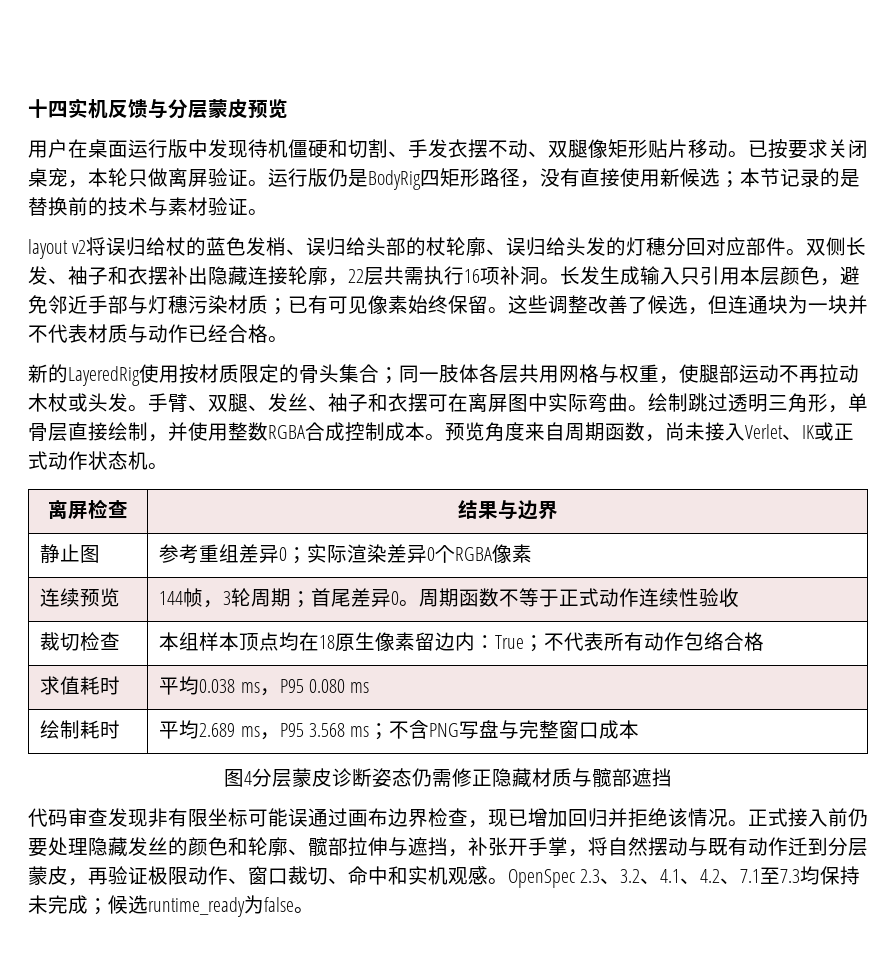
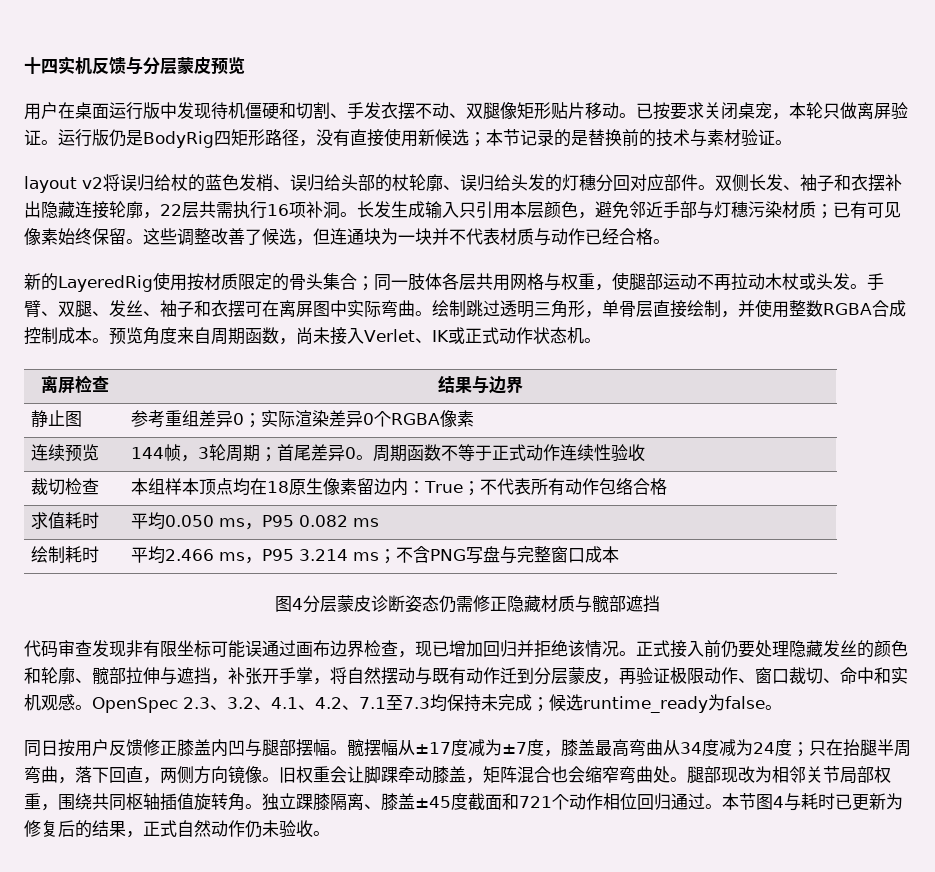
[199,679,345,696] 0.038 ms，P95 0.080 -> [165,515,349,530] 0.050 ms，P95 0.082
[199,723,345,740] 2.689 ms，P95 3.568 -> [165,549,349,564] 2.466 ms，P95 3.214
(314, 910) none -> [24,739,911,757] [24,766,891,784] [24,793,903,811] [24,820,330,838] // 同日按用户反馈修正膝盖内凹与腿部摆幅。髋摆幅从±17度减为±7度，膝盖最高弯曲从34度减为24度；只在抬腿半周弯曲，落下回直，两侧方向镜像。旧权重会让脚踝牵动膝盖，矩阵混合也会缩窄弯曲处。腿部现改为相邻关节局部权重，围绕共同枢轴插值旋转角。独立踝膝隔离、膝盖±45度截面和721个动作相位回归通过。本节图4与耗时已更新为修复后的结果，正式自然动作仍未验收。

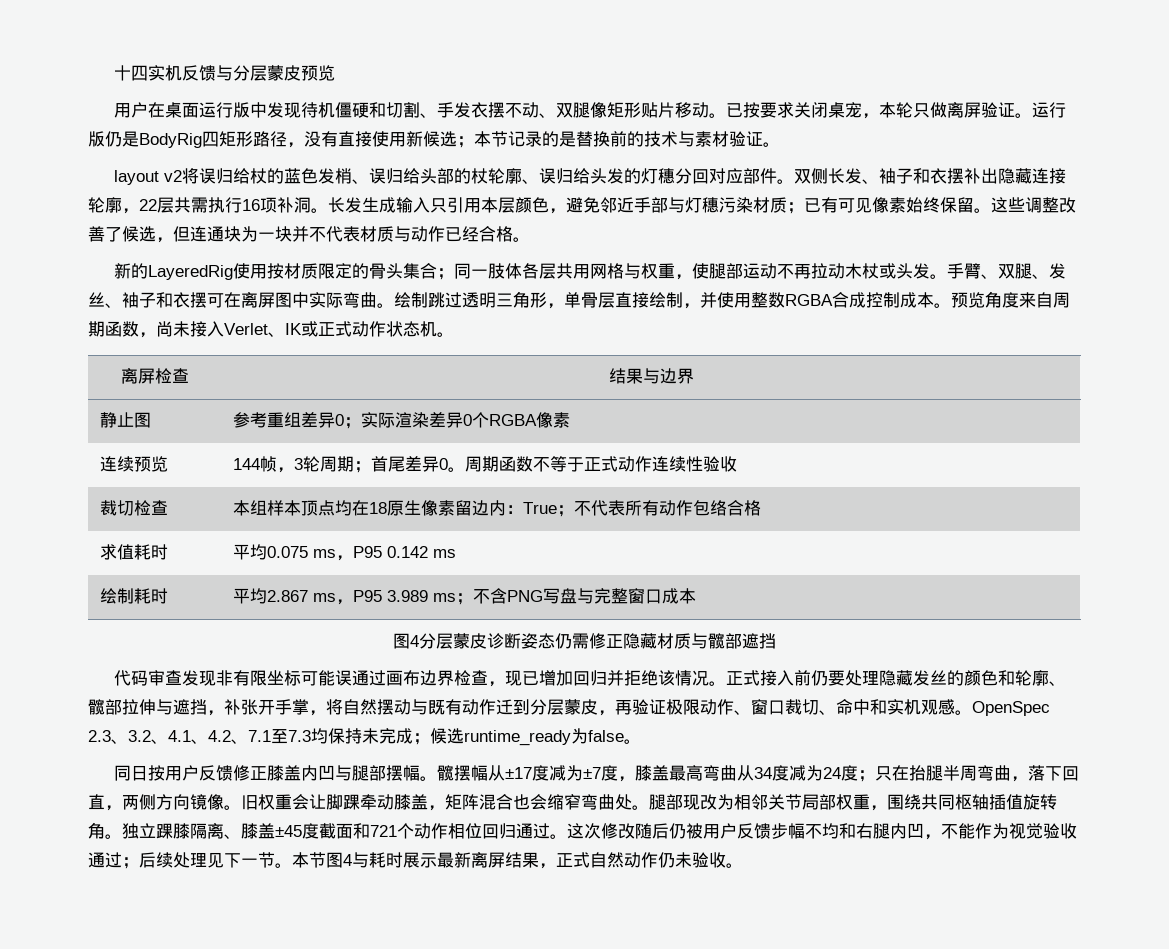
[165,515,349,530] 0.050 ms，P95 0.082 -> [266,546,428,561] 0.075 ms，P95 0.142
[165,549,349,564] 2.466 ms，P95 3.214 -> [266,590,428,605] 2.867 ms，P95 3.989
[722,793,903,811] [24,820,92,838] 本节图4与耗时已更新为修复后的 -> [567,823,1077,840] [88,852,505,869] 这次修改随后仍被用户反馈步幅不均和右腿内凹，不能作为视觉验收通过；后续处理见下一节。本节图4与耗时展示最新离屏

